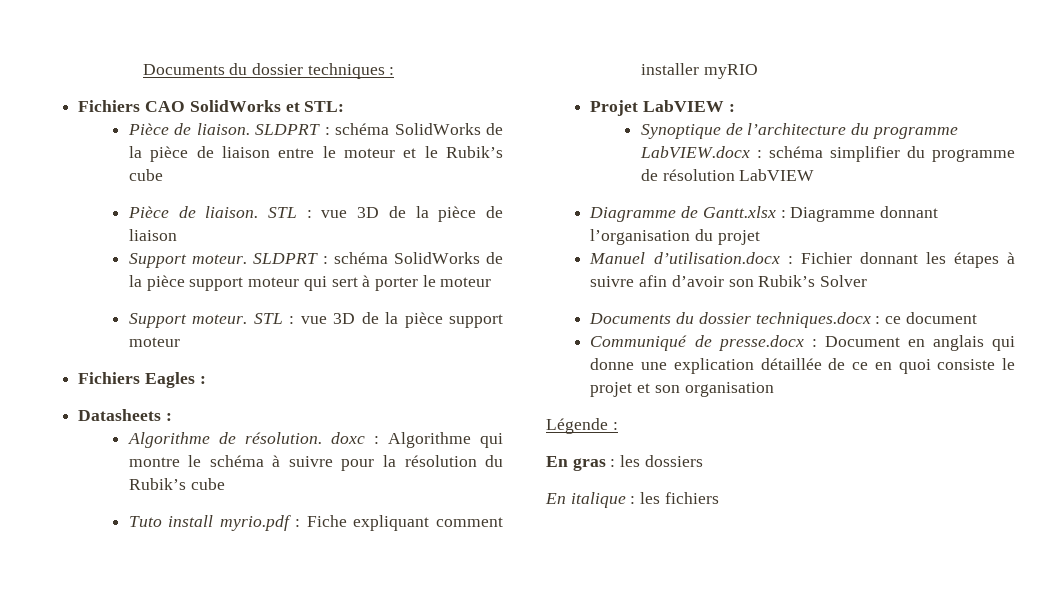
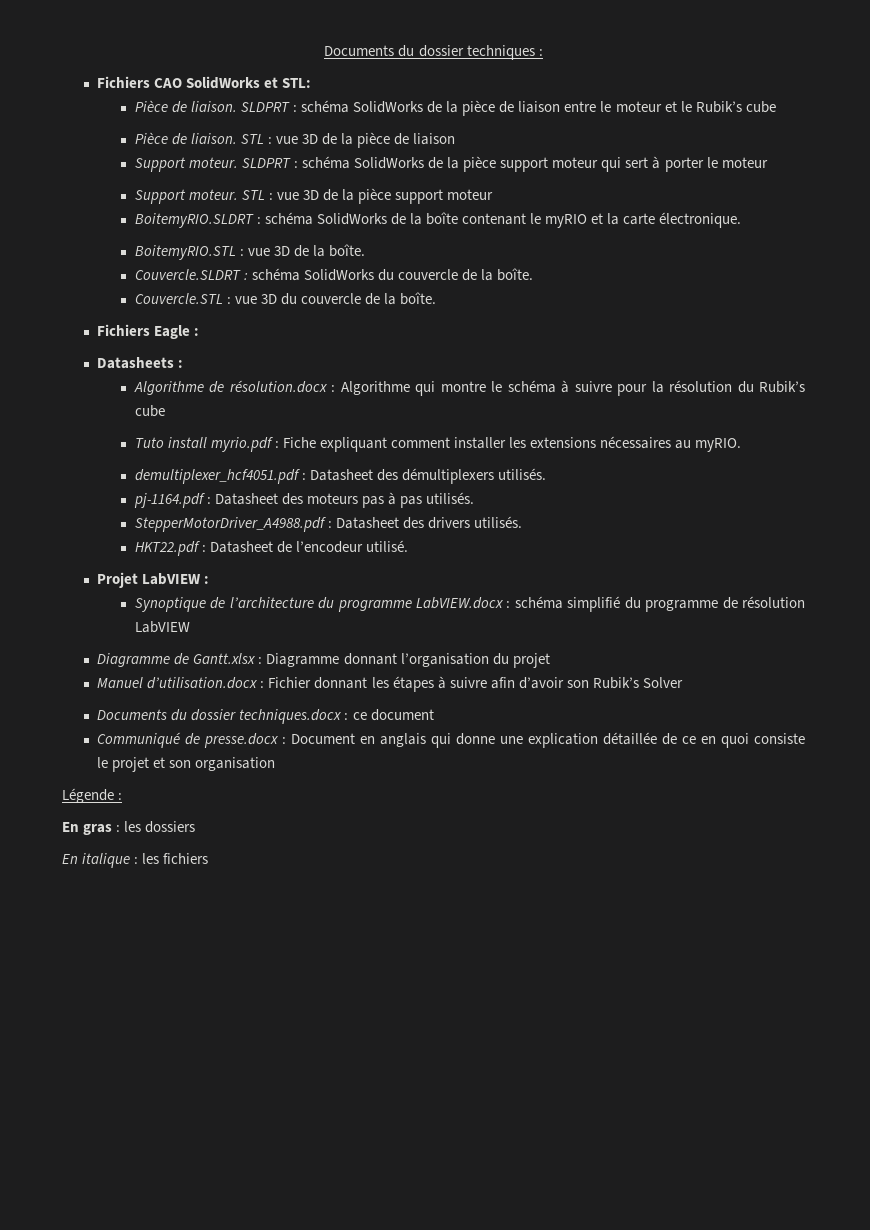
[78,372,196,388] // Fichiers Eagles -> [134,212,742,228] [134,244,366,260] [134,268,534,281] [134,292,437,305] [97,324,191,339] // BoitemyRIO.SLDRT : schéma SolidWorks de la boîte contenant le myRIO et la carte électronique. // BoitemyRIO.STL : vue 3D de la boîte. // Couvercle.SLDRT : schéma SolidWorks du couvercle de la boîte. // Couvercle.STL : vue 3D du couvercle de la boîte. // Fichiers Eagle
[244,432,365,444] résolution. doxc -> [229,380,327,393] résolution.docx
[703,64,758,79] myRIO -> [509,436,742,452] [134,468,547,484] [133,492,475,508] [134,516,523,532] [134,540,409,556] les extensions nécessaires au myRIO. // demultiplexer_hcf4051.pdf : Datasheet des démultiplexers utilisés. // pj-1164.pdf : Datasheet des moteurs pas à pas utilisés. // StepperMotorDriver_A4988.pdf : Datasheet des drivers utilisés. // HKT22.pdf : Datasheet de l’encodeur utilisé.
[829,146,900,162] simplifier -> [567,596,621,612] simplifié

